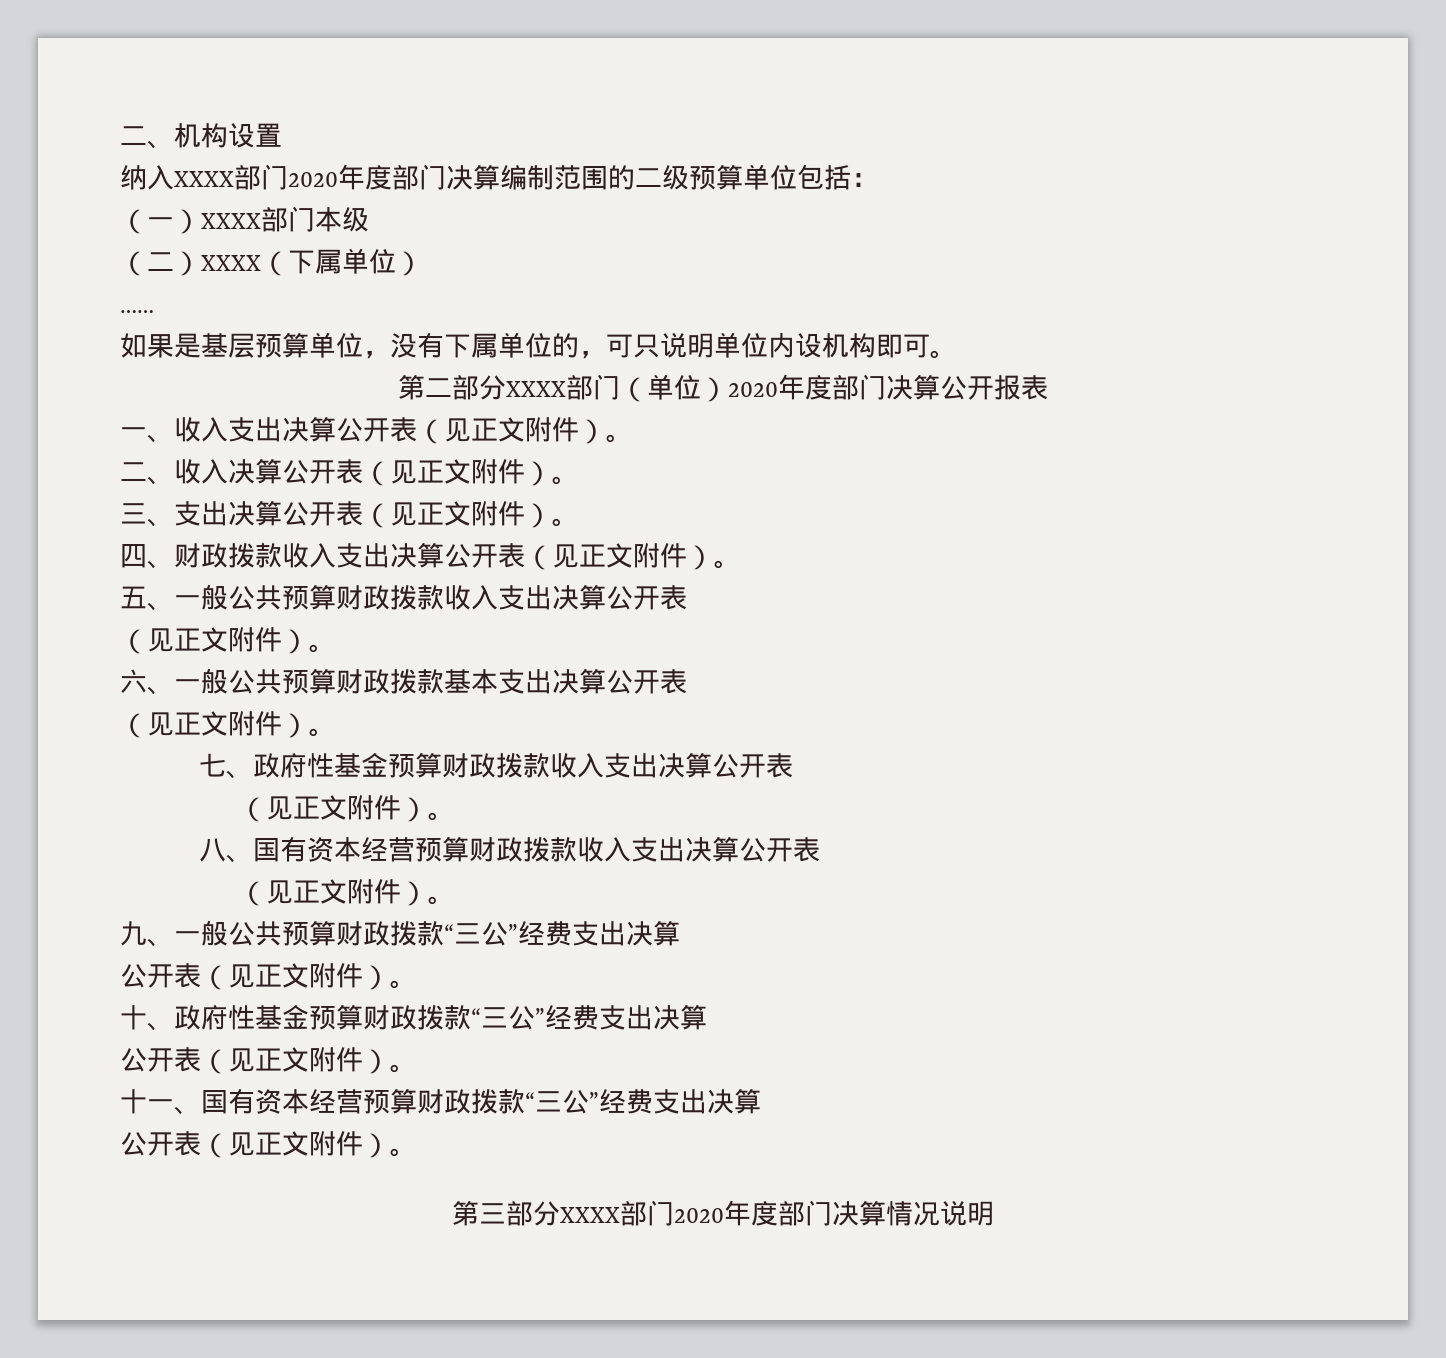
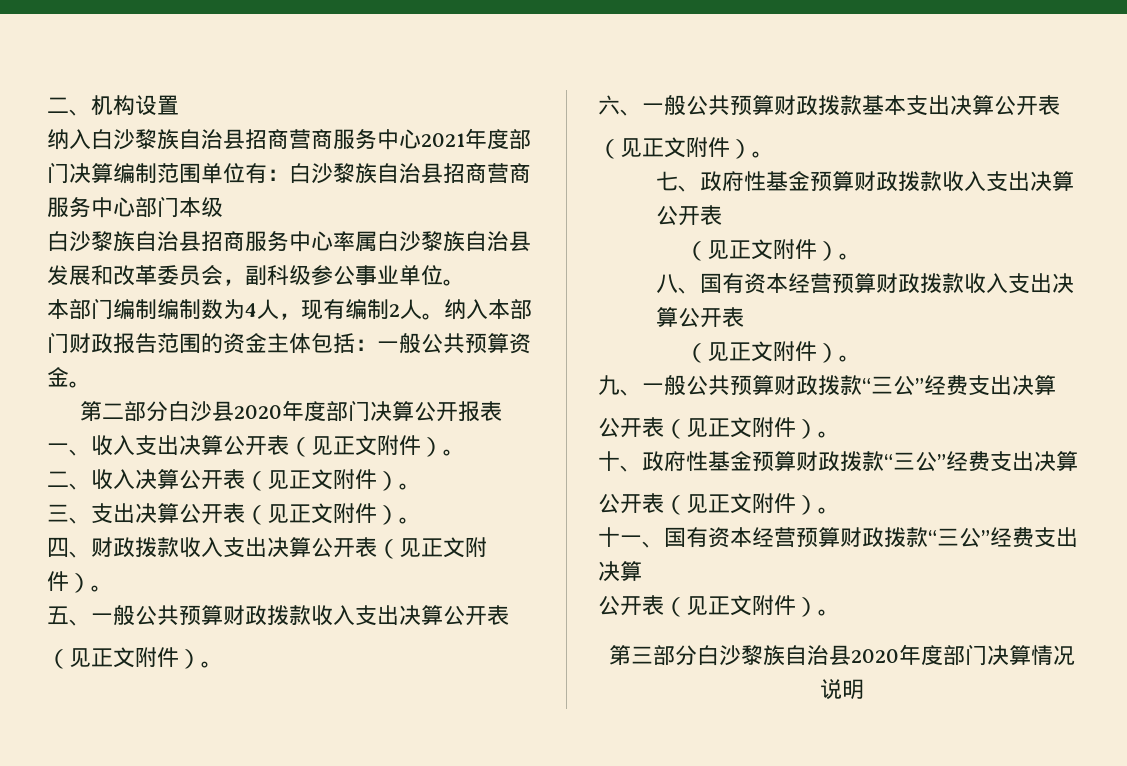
[174,164,338,190] XXXX部门2020 -> [91,129,465,150] 白沙黎族自治县招商营商服务中心2021
[608,164,878,190] [120,206,369,234] [120,248,423,276] [120,310,154,313] [120,332,930,359] 的二级预算单位包括： // （一）XXXX部门本级 // （二）XXXX（下属单位） // …… // 如果是基层预算单位，没有下属单位的，可只说明单位内设机构即可 -> [201,163,531,184] [47,196,223,218] [47,231,531,252] [47,265,465,286] [47,298,532,320] [47,332,531,354] [47,367,69,387] 单位有：白沙黎族自治县招商营商服务中心部门本级 // 白沙黎族自治县招商服务中心率属白沙黎族自治县发展和改革委员会，副科级参公事业单位。 // 本部门编制编制数为4人，现有编制2人。纳入本部门财政报告范围的资金主体包括：一般公共预算资金
[506,374,728,402] XXXX部门（单位） -> [167,401,234,422] 白沙县
[560,1200,674,1226] XXXX部门 -> [696,645,851,666] 白沙黎族自治县

